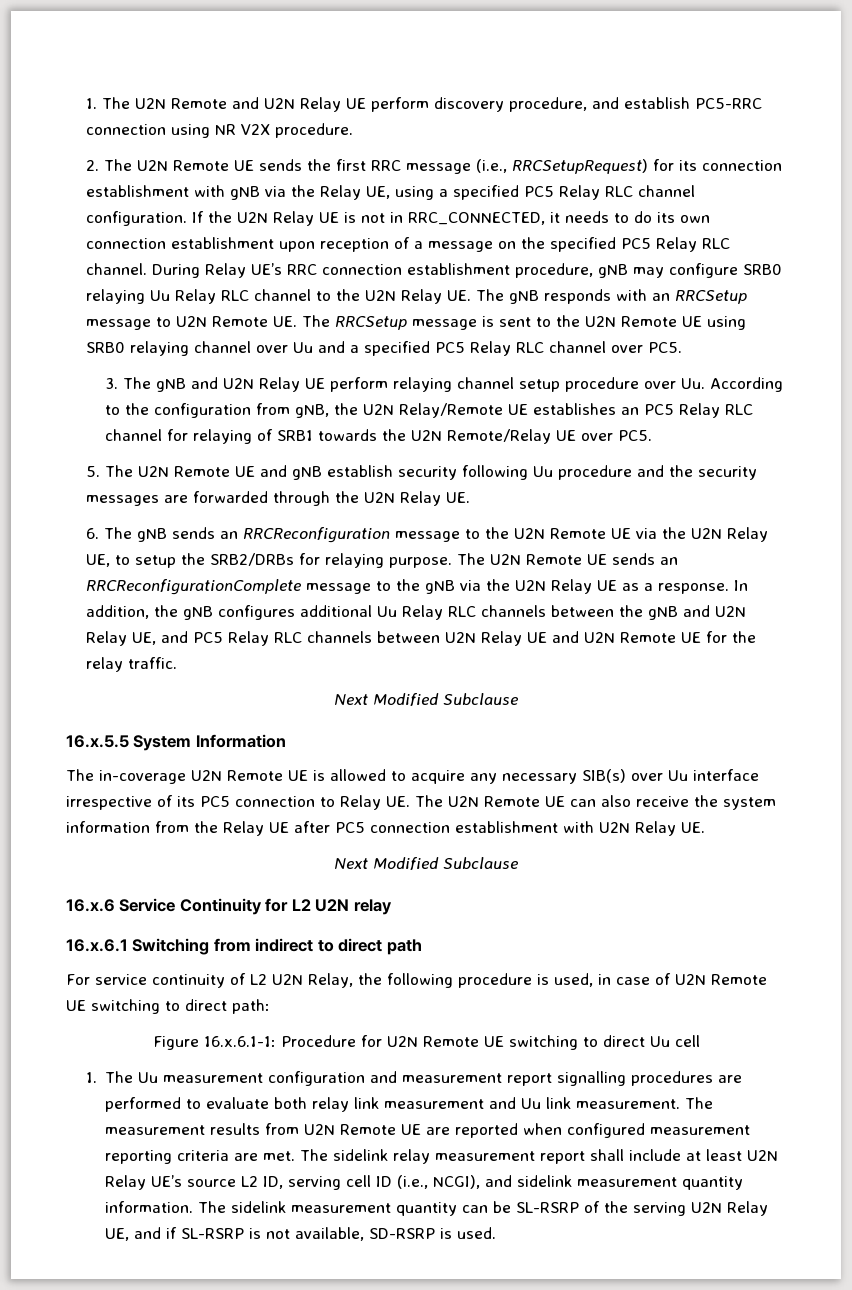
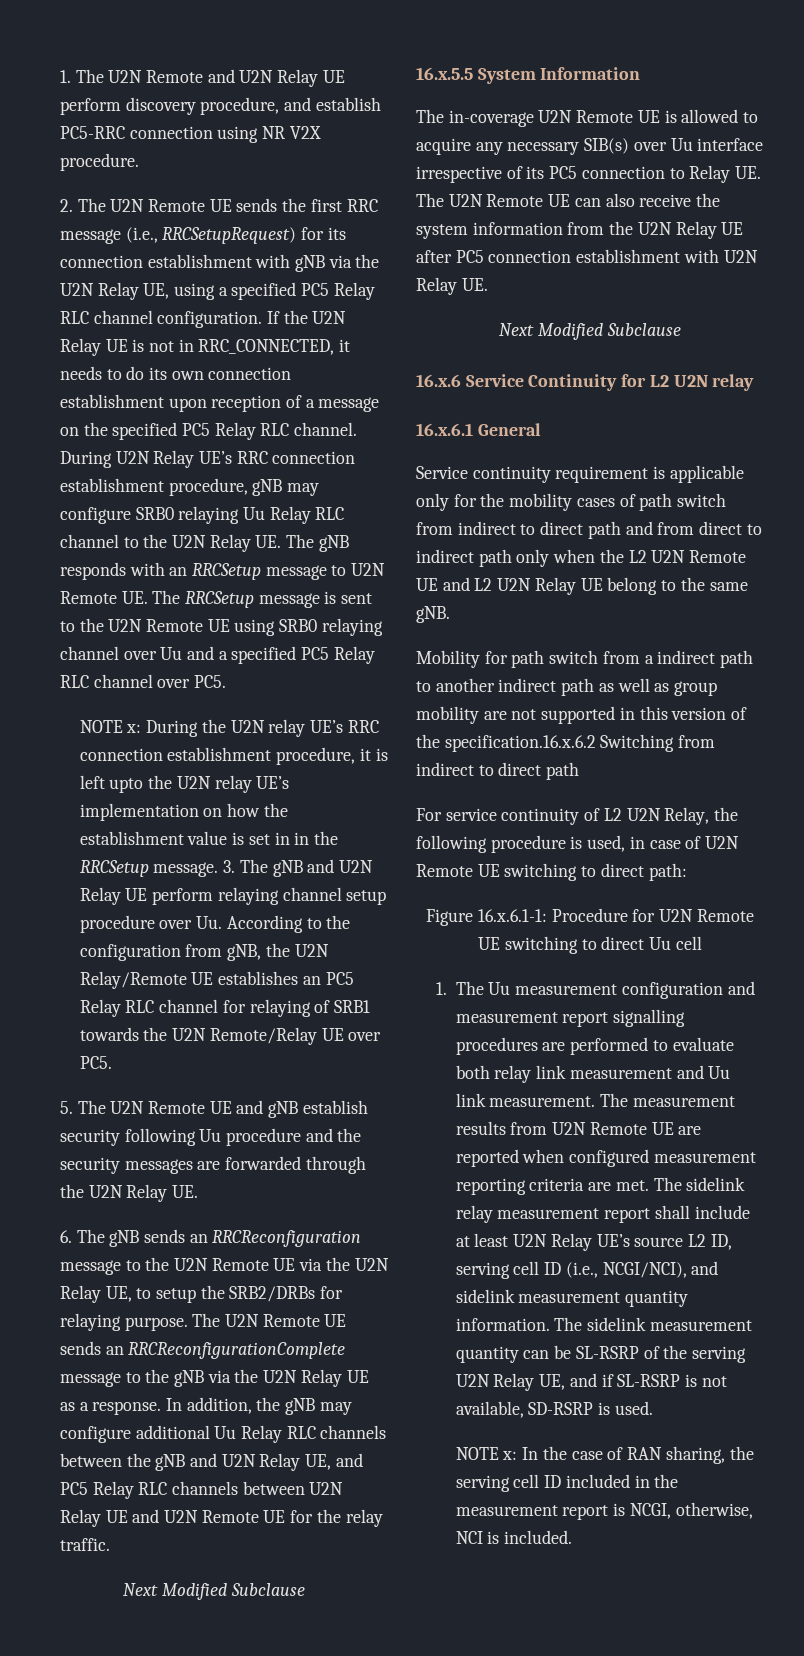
(315, 191) none -> [59,283,94,296] U2N
(200, 271) none -> [115,451,150,464] U2N
(682, 347) none -> [79,719,379,737] [79,747,388,765] [79,775,290,793] [79,803,288,821] [79,831,339,845] [79,860,219,877] NOTE x: During the U2N relay UE’s RRC connection establishment procedure, it is left upto the U2N relay UE’s implementation on how the establishment value is set in in the RRCSetup message.
[217,605,295,620] configures -> [319,1402,352,1415] [59,1426,131,1443] may configure
(218, 827) none -> [637,222,672,235] U2N
(128, 945) none -> [477,423,541,436] [416,465,744,483] [416,493,727,511] [416,521,762,539] [416,549,747,567] [416,577,748,595] [416,606,450,623] [416,650,754,668] [416,678,718,696] [416,706,748,724] [416,734,596,752] General // Service continuity requirement is applicable only for the mobility cases of path switch from indirect to direct path and from direct to indirect path only when the L2 U2N Remote UE and L2 U2N Relay UE belong to the same gNB. // Mobility for path switch from a indirect path to another indirect path as well as group mobility are not supported in this version of the specification.16.x.6.2
[433,1175,481,1189] NCGI), -> [602,1262,687,1278] NCGI/NCI),
(497, 1233) none -> [455,1446,754,1464] [455,1474,679,1492] [455,1502,753,1520] [455,1530,573,1544] // NOTE x: In the case of RAN sharing, the serving cell ID included in the measurement report is NCGI, otherwise, NCI is included.

